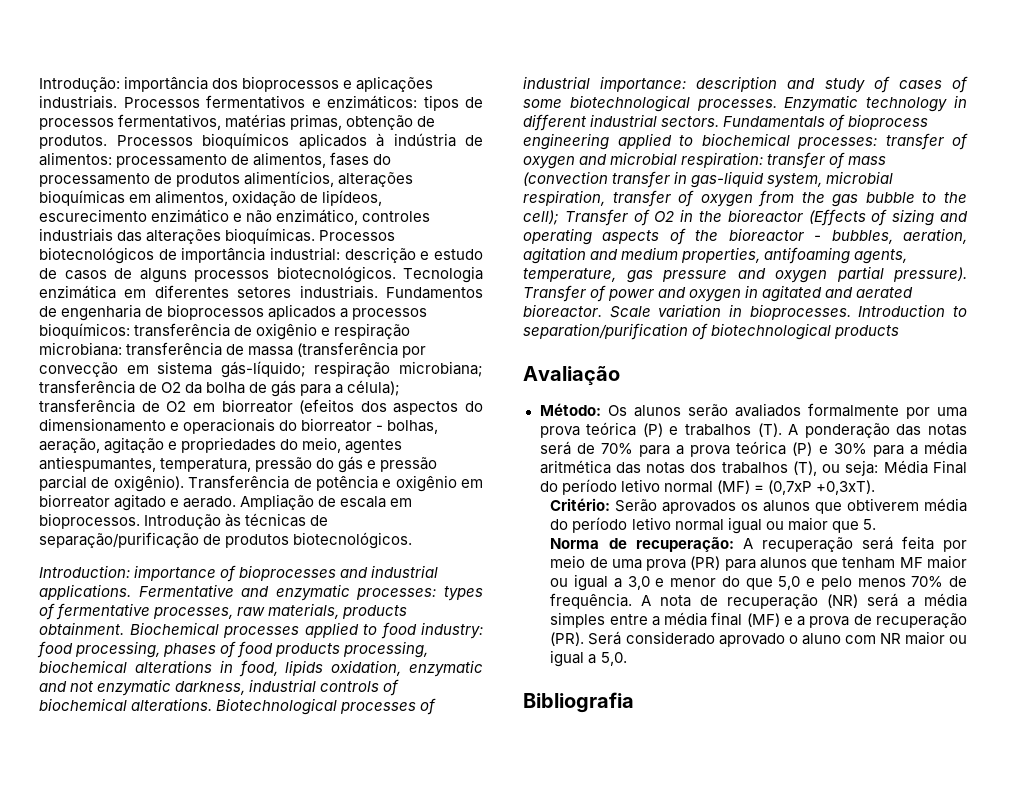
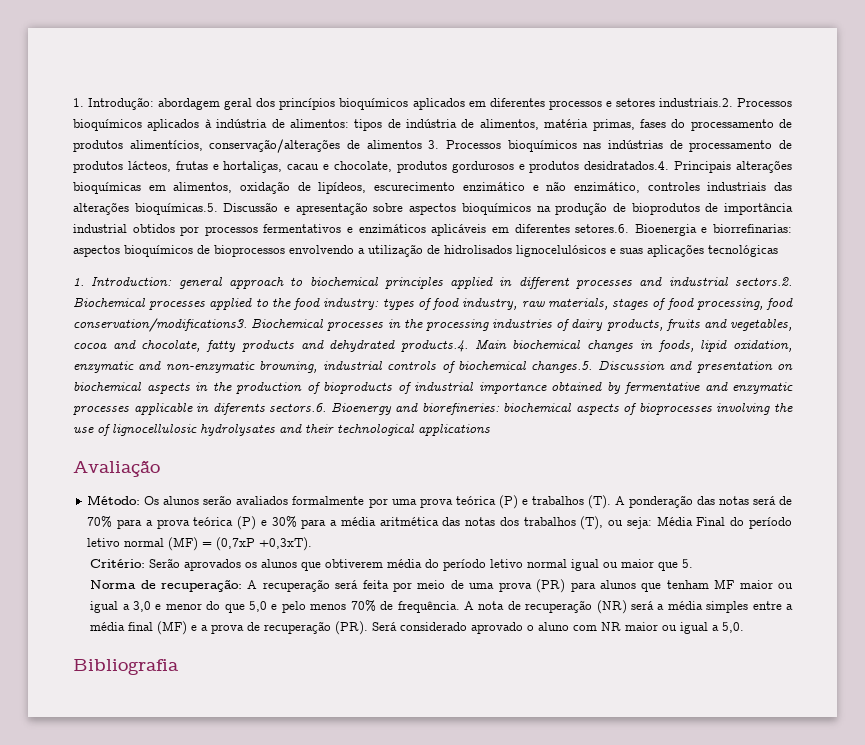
[39,76,434,92] [39,95,483,111] [39,114,436,130] [39,135,107,149] Introdução: importância dos bioprocessos e aplicações industriais. Processos fermentativos e enzimáticos: tipos de processos fermentativos, matérias primas, obtenção de produtos. -> [73,97,733,110] 1. Introdução: abordagem geral dos princípios bioquímicos aplicados em diferentes processos e setores industriais.2.
[116,152,327,168] processamento de alimentos, -> [354,119,635,131] tipos de indústria de alimentos, matéria primas,
(335, 179) none -> [209,139,792,153] [73,161,732,173] conservação/alterações de alimentos 3. Processos bioquímicos nas indústrias de processamento de produtos lácteos, frutas e hortaliças, cacau e chocolate, produtos gordurosos e produtos desidratados.4. Principais
[225,228,396,244] [39,247,484,264] [39,266,483,283] [39,285,483,299] [39,304,428,321] [39,323,411,340] [39,342,427,358] [39,361,483,378] [39,380,401,397] [39,399,483,415] [39,418,439,434] [39,437,403,454] [39,456,438,473] [39,475,483,492] [39,494,413,511] [39,513,329,529] [39,532,413,549] [39,565,439,582] [39,584,483,601] [39,603,408,620] [39,622,124,635] bioquímicas. Processos biotecnológicos de importância industrial: descrição e estudo de casos de alguns processos biotecnológicos. Tecnologia enzimática em diferentes setores industriais. Fundamentos de engenharia de bioprocessos aplicados a processos bioquímicos: transferência de oxigênio e respiração microbiana: transferência de massa (transferência por convecção em sistema gás-líquido; respiração microbiana; transferência de O2 da bolha de gás para a célula); transferência de O2 em biorreator (efeitos dos aspectos do dimensionamento e operacionais do biorreator - bolhas, aeração, agitação e propriedades do meio, agentes antiespumantes, temperatura, pressão do gás e pressão parcial de oxigênio). Transferência de potência e oxigênio em biorreator agitado e aerado. Ampliação de escala em bioprocessos. Introdução às técnicas de separação/purificação de produtos biotecnológicos. // Introduction: importance of bioprocesses and industrial applications. Fermentative and enzymatic processes: types of fermentative processes, raw materials, products obtainment. -> [134,202,793,215] [73,224,793,236] [73,244,778,257] [73,277,792,289] bioquímicas.5. Discussão e apresentação sobre aspectos bioquímicos na produção de bioprodutos de importância industrial obtidos por processos fermentativos e enzimáticos aplicáveis em diferentes setores.6. Bioenergia e biorrefinarias: aspectos bioquímicos de bioprocessos envolvendo a utilização de hidrolisados lignocelulósicos e suas aplicações tecnológicas // 1. Introduction: general approach to biochemical principles applied in different processes and industrial sectors.2.
(377, 629) none -> [271,298,291,307] the
[37,641,429,658] [39,660,483,677] [39,679,400,696] [39,698,437,715] [523,76,969,93] [523,95,967,112] [523,114,929,131] [523,133,968,150] [523,152,887,169] [523,171,894,188] [523,190,967,207] [523,209,969,226] [523,228,968,245] [523,247,908,264] [523,266,967,283] [523,285,914,302] [523,304,967,320] [523,323,900,340] food processing, phases of food products processing, biochemical alterations in food, lipids oxidation, enzymatic and not enzymatic darkness, industrial controls of biochemical alterations. Biotechnological processes of industrial importance: description and study of cases of some biotechnological processes. Enzymatic technology in different industrial sectors. Fundamentals of bioprocess engineering applied to biochemical processes: transfer of oxygen and microbial respiration: transfer of mass (convection transfer in gas-liquid system, microbial respiration, transfer of oxygen from the gas bubble to the cell); Transfer of O2 in the bioreactor (Effects of sizing and operating aspects of the bioreactor - bubbles, aeration, agitation and medium properties, antifoaming agents, temperature, gas pressure and oxygen partial pressure). Transfer of power and oxygen in agitated and aerated bioreactor. Scale variation in bioprocesses. Introduction to separation/purification of biotechnological products -> [382,298,794,310] [73,318,792,332] [73,339,792,352] [73,360,793,373] [73,382,793,394] [73,402,794,415] [73,424,490,436] types of food industry, raw materials, stages of food processing, food conservation/modifications3. Biochemical processes in the processing industries of dairy products, fruits and vegetables, cocoa and chocolate, fatty products and dehydrated products.4. Main biochemical changes in foods, lipid oxidation, enzymatic and non-enzymatic browning, industrial controls of biochemical changes.5. Discussion and presentation on biochemical aspects in the production of bioproducts of industrial importance obtained by fermentative and enzymatic processes applicable in diferents sectors.6. Bioenergy and biorefineries: biochemical aspects of bioprocesses involving the use of lignocellulosic hydrolysates and their technological applications

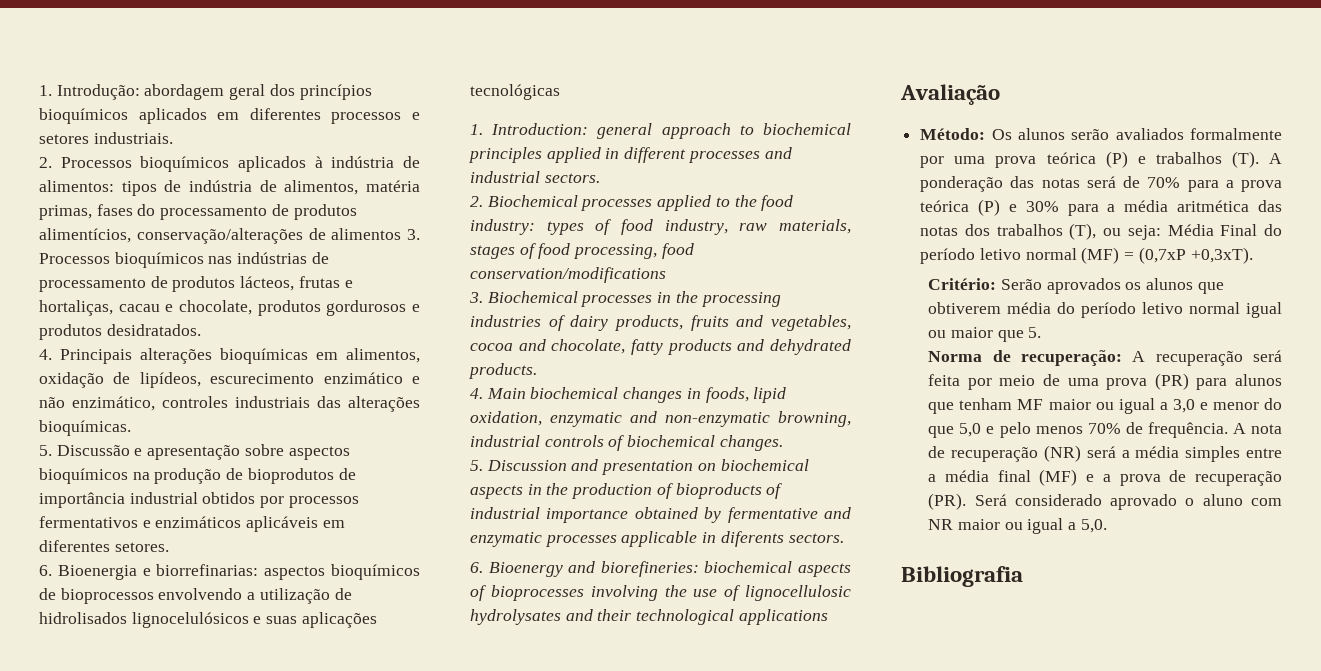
[658,98,733,107] industriais.2. -> [93,132,173,144] [39,157,52,168] industriais. // 2.
[584,161,670,170] desidratados.4. -> [106,324,201,336] [39,349,52,360] desidratados. // 4.
[134,203,218,215] bioquímicas.5. -> [39,420,131,436] [39,445,52,456] bioquímicas. // 5.
[575,224,630,233] setores.6. -> [114,542,169,552] [39,565,52,576] setores. // 6.
[734,277,792,286] sectors.2. -> [544,173,600,183] [470,196,483,207] sectors. // 2.
[73,318,247,332] conservation/modifications3. -> [470,267,666,283] [469,292,483,303] conservation/modifications // 3.
[401,340,468,352] products.4. -> [468,363,537,379] [470,388,483,399] products. // 4.
[531,361,593,373] changes.5. -> [719,435,783,451] [470,460,483,471] changes. // 5.
[269,403,327,412] sectors.6. -> [788,533,844,543] [470,562,483,573] sectors. // 6.

